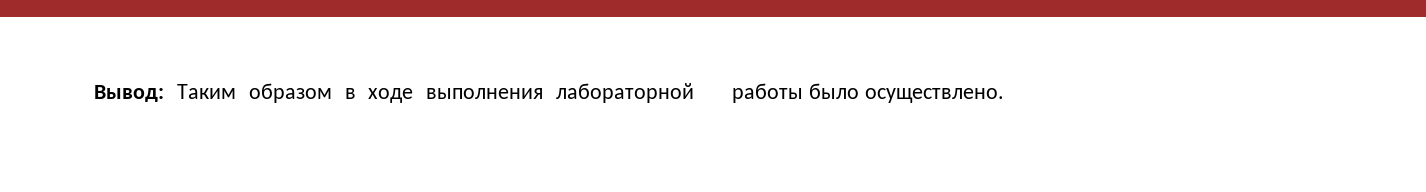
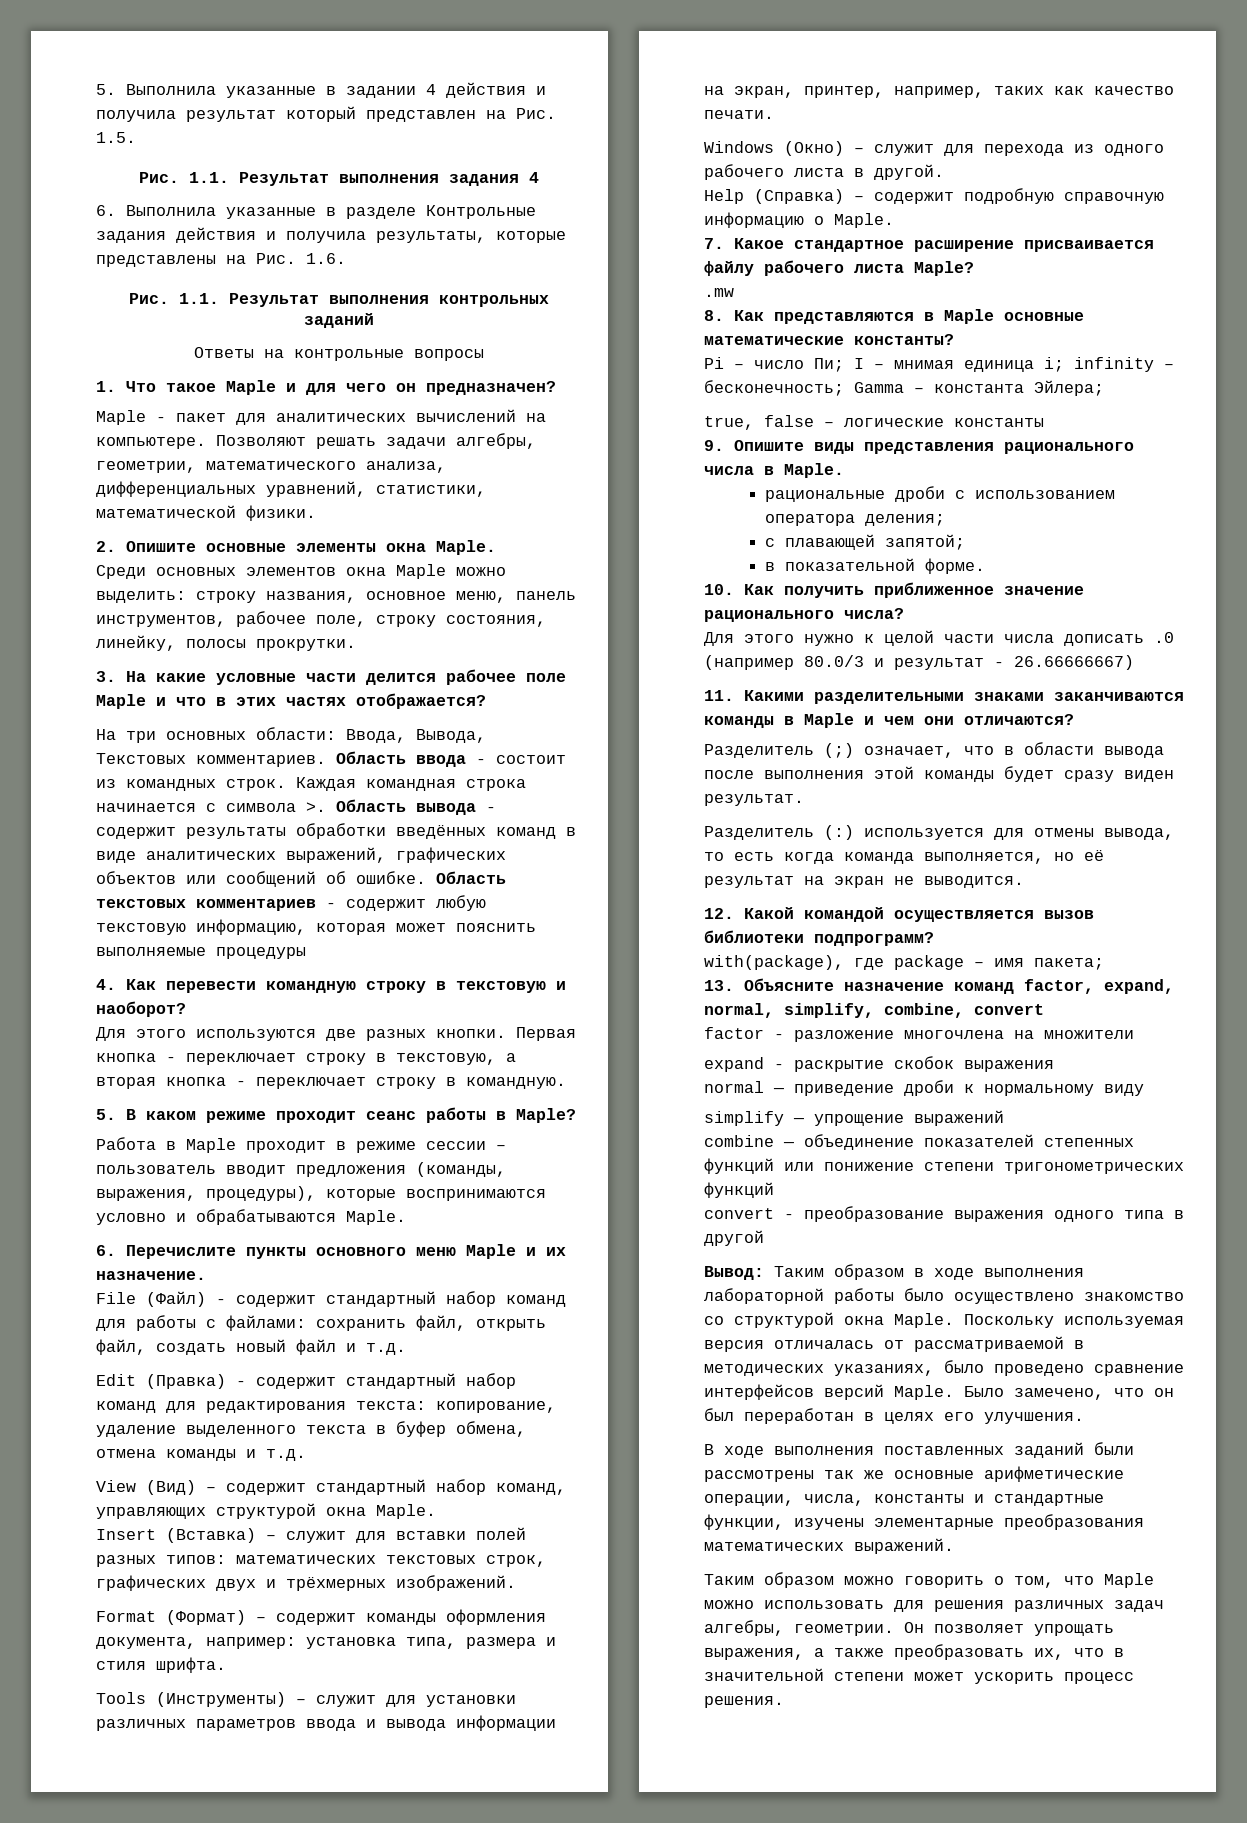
(94, 93) none -> [96,82,546,98] [96,106,556,122] [96,132,136,143] [139,172,539,186] [96,205,536,219] [96,227,566,243] [96,253,346,267] [129,293,549,307] [304,313,374,328] [194,347,484,361] [96,380,556,395] [96,409,546,425] [96,433,536,449] [96,461,446,473] [96,481,486,497] [96,505,316,521] [96,540,496,555] [96,564,506,579] [96,591,576,603] [96,611,546,627] [96,635,356,651] [96,669,566,685] [96,693,486,709] [96,727,486,743] [96,751,566,767] [96,777,526,791] [96,799,496,815] [96,823,576,839] [96,847,506,863] [96,871,506,887] [96,895,486,911] [96,919,536,935] [96,947,306,959] [96,979,566,993] [96,1001,186,1017] [96,1027,576,1041] [96,1053,516,1065] [96,1077,566,1089] [96,1107,576,1123] [96,1137,506,1153] [96,1162,506,1177] [96,1186,546,1201] [96,1209,406,1225] [96,1244,566,1259] [96,1271,206,1280] [96,1291,566,1307] [96,1315,546,1331] [96,1339,406,1355] [96,1373,516,1389] [96,1401,556,1413] [96,1421,526,1437] [96,1449,306,1461] [96,1479,566,1495] [96,1503,436,1519] [96,1527,526,1543] [96,1555,546,1567] [96,1575,516,1591] [96,1609,546,1625] [96,1637,556,1649] [96,1657,226,1673] [96,1692,516,1707] [96,1715,556,1731] [704,86,1174,98] [704,110,774,119] [704,141,1164,156] [704,164,944,180] [704,188,1164,204] [704,212,894,228] [704,238,1154,252] [704,260,974,276] [704,288,734,297] [704,309,1084,324] [704,334,954,345] [704,357,1174,372] [704,380,1104,396] [704,415,1044,430] [704,440,1134,454] [704,463,844,478] [765,486,1116,502] [765,514,946,526] [765,534,966,550] [765,558,986,574] [704,582,1084,598] [704,608,904,622] [704,630,1174,646] [704,655,1134,670] [704,690,1184,704] [704,713,1074,728] [704,742,1164,758] [704,766,1174,782] [704,794,804,806] [704,825,1174,840] [704,850,1104,864] [704,876,1024,888] [704,907,1094,922] [704,930,934,946] [704,955,1104,970] [704,978,1174,994] [704,1003,1044,1018] [704,1027,1134,1042] [704,1056,1054,1072] [704,1080,1144,1096] [704,1110,1004,1126] [704,1134,1134,1150] [704,1158,1184,1174] [704,1182,774,1198] [704,1206,1184,1222] [704,1230,764,1246] 5. Выполнила указанные в задании 4 действия и получила результат который представлен на Рис. 1.5. // Рис. 1.1. Результат выполнения задания 4 // 6. Выполнила указанные в разделе Контрольные задания действия и получила результаты, которые представлены на Рис. 1.6. // Рис. 1.1. Результат выполнения контрольных заданий // Ответы на контрольные вопросы // 1. Что такое Maple и для чего он предназначен? // Maple - пакет для аналитических вычислений на компьютере. Позволяют решать задачи алгебры, геометрии, математического анализа, дифференциальных уравнений, статистики, математической физики. // 2. Опишите основные элементы окна Maple. // Среди основных элементов окна Maple можно выделить: строку названия, основное меню, панель инструментов, рабочее поле, строку состояния, линейку, полосы прокрутки. // 3. На какие условные части делится рабочее поле Maple и что в этих частях отображается? // На три основных области: Ввода, Вывода, Текстовых комментариев. Область ввода - состоит из командных строк. Каждая командная строка начинается с символа >. Область вывода - содержит результаты обработки введённых команд в виде аналитических выражений, графических объектов или сообщений об ошибке. Область текстовых комментариев - содержит любую текстовую информацию, которая может пояснить выполняемые процедуры // 4. Как перевести командную строку в текстовую и наоборот? // Для этого используются две разных кнопки. Первая кнопка - переключает строку в текстовую, а вторая кнопка - переключает строку в командную. // 5. В каком режиме проходит сеанс работы в Maple? // Работа в Maple проходит в режиме сессии – пользователь вводит предложения (команды, выражения, процедуры), которые воспринимаются условно и обрабатываются Maple. // 6. Перечислите пункты основного меню Maple и их назначение. // File (Файл) - содержит стандартный набор команд для работы с файлами: сохранить файл, открыть файл, создать новый файл и т.д. // Edit (Правка) - содержит стандартный набор команд для редактирования текста: копирование, удаление выделенного текста в буфер обмена, отмена команды и т.д. // View (Вид) – содержит стандартный набор команд, управляющих структурой окна Maple. // Insert (Вставка) – служит для вставки полей разных типов: математических текстовых строк, графических двух и трёхмерных изображений. // Format (Формат) – содержит команды оформления документа, например: установка типа, размера и стиля шрифта. // Tools (Инструменты) – служит для установки различных параметров ввода и вывода информации на экран, принтер, например, таких как качество печати. // Windows (Окно) – служит для перехода из одного рабочего листа в другой. // Help (Справка) – содержит подробную справочную информацию о Maple. // 7. Какое стандартное расширение присваивается файлу рабочего листа Maple? // .mw // 8. Как представляются в Maple основные математические константы? // Pi – число Пи; I – мнимая единица i; infinity – бесконечность; Gamma – константа Эйлера; // true, false – логические константы // 9. Опишите виды представления рационального числа в Maple. // рациональные дроби с использованием оператора деления; // с плавающей запятой; // в показательной форме. // 10. Как получить приближенное значение рационального числа? // Для этого нужно к целой части числа дописать .0 (например 80.0/3 и результат - 26.66666667) // 11. Какими разделительными знаками заканчиваются команды в Maple и чем они отличаются? // Разделитель (;) означает, что в области вывода после выполнения этой команды будет сразу виден результат. // Разделитель (:) используется для отмены вывода, то есть когда команда выполняется, но её результат на экран не выводится. // 12. Какой командой осуществляется вызов библиотеки подпрограмм? // with(package), где package – имя пакета; // 13. Объясните назначение команд factor, expand, normal, simplify, combine, convert // factor - разложение многочлена на множители // expand - раскрытие скобок выражения // normal — приведение дроби к нормальному виду // simplify — упрощение выражений // combine — объединение показателей степенных функций или понижение степени тригонометрических функций // convert - преобразование выражения одного типа в другой //
[864,88,1004,103] осуществлено. -> [954,1292,1184,1304] [704,1312,1184,1328] [704,1336,1084,1352] [704,1360,1184,1376] [704,1384,1174,1400] [704,1408,1084,1424] [704,1442,1134,1458] [704,1466,1124,1482] [704,1494,1104,1506] [704,1514,1144,1530] [704,1538,954,1554] [704,1572,1154,1588] [704,1600,1164,1612] [704,1620,1114,1636] [704,1644,1124,1660] [704,1668,1134,1684] [704,1696,784,1708] осуществлено знакомство со структурой окна Maple. Поскольку используемая версия отличалась от рассматриваемой в методических указаниях, было проведено сравнение интерфейсов версий Maple. Было замечено, что он был переработан в целях его улучшения. // В ходе выполнения поставленных заданий были рассмотрены так же основные арифметические операции, числа, константы и стандартные функции, изучены элементарные преобразования математических выражений. // Таким образом можно говорить о том, что Maple можно использовать для решения различных задач алгебры, геометрии. Он позволяет упрощать выражения, а также преобразовать их, что в значительной степени может ускорить процесс решения.

